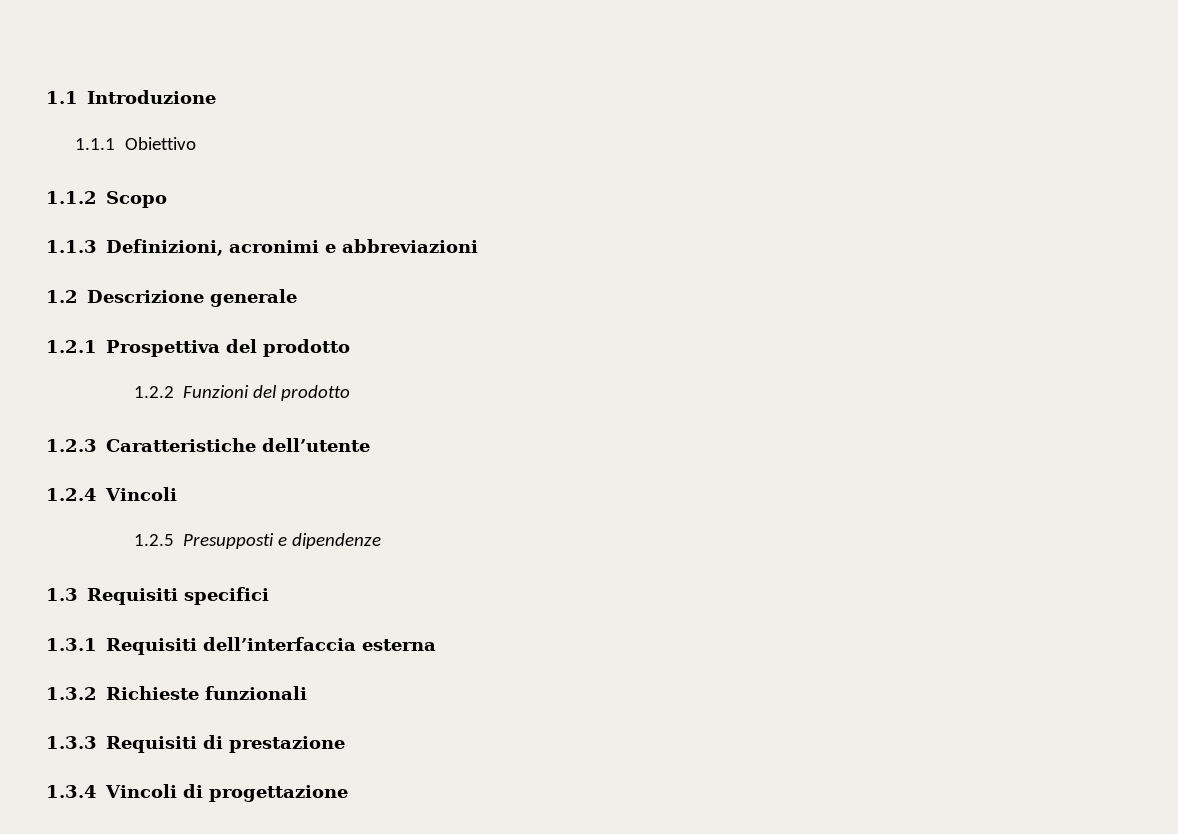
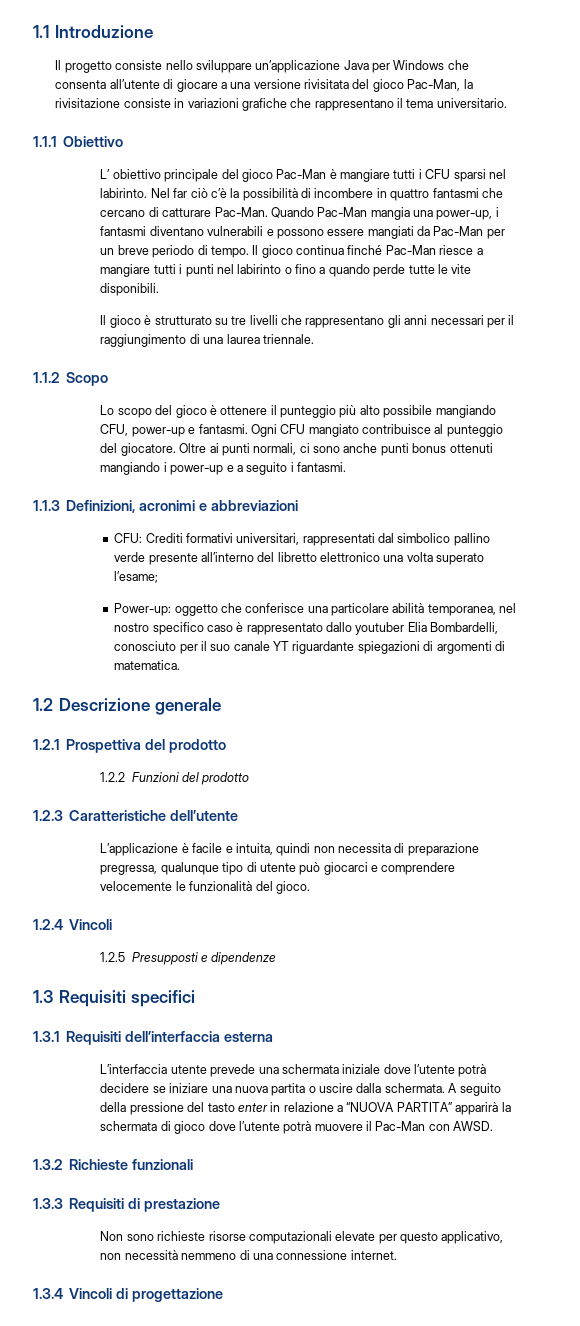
[75,137,196,150] [46,191,168,208] 1.1.1 Obiettivo // 1.1.2 Scopo -> [55,60,469,73] [55,79,473,92] [55,98,507,111] [33,136,124,147] [100,169,506,182] [100,188,503,201] [100,207,499,220] [100,226,505,239] [100,245,483,258] [100,264,472,277] [100,283,160,296] [100,315,515,328] [100,334,314,347] [33,372,109,386] [100,405,496,418] [100,424,503,437] [100,443,493,456] [100,462,347,475] Il progetto consiste nello sviluppare un’applicazione Java per Windows che consenta all’utente di giocare a una versione rivisitata del gioco Pac-Man, la rivisitazione consiste in variazioni grafiche che rappresentano il tema universitario. // 1.1.1 Obiettivo // L’ obiettivo principale del gioco Pac-Man è mangiare tutti i CFU sparsi nel labirinto. Nel far ciò c’è la possibilità di incombere in quattro fantasmi che cercano di catturare Pac-Man. Quando Pac-Man mangia una power-up, i fantasmi diventano vulnerabili e possono essere mangiati da Pac-Man per un breve periodo di tempo. Il gioco continua finché Pac-Man riesce a mangiare tutti i punti nel labirinto o fino a quando perde tutte le vite disponibili. // Il gioco è strutturato su tre livelli che rappresentano gli anni necessari per il raggiungimento di una laurea triennale. // 1.1.2 Scopo // Lo scopo del gioco è ottenere il punteggio più alto possibile mangiando CFU, power-up e fantasmi. Ogni CFU mangiato contribuisce al punteggio del giocatore. Oltre ai punti normali, ci sono anche punti bonus ottenuti mangiando i power-up e a seguito i fantasmi.
(479, 246) none -> [114,533,490,546] [114,552,485,565] [114,571,159,583] [114,603,517,616] [114,622,499,635] [114,641,505,654] [114,660,181,670] // CFU: Crediti formativi universitari, rappresentati dal simbolico pallino verde presente all’interno del libretto elettronico una volta superato l’esame; // Power-up: oggetto che conferisce una particolare abilità temporanea, nel nostro specifico caso è rappresentato dallo youtuber Elia Bombardelli, conosciuto per il suo canale YT riguardante spiegazioni di argomenti di matematica.
(371, 445) none -> [100,843,479,856] [100,862,456,875] [100,881,310,894] // L’applicazione è facile e intuita, quindi non necessita di preparazione pregressa, qualunque tipo di utente può giocarci e comprendere velocemente le funzionalità del gioco.
(437, 645) none -> [100,1064,487,1077] [100,1083,501,1096] [100,1102,511,1115] [100,1121,494,1134] // L’interfaccia utente prevede una schermata iniziale dove l’utente potrà decidere se iniziare una nuova partita o uscire dalla schermata. A seguito della pressione del tasto enter in relazione a “NUOVA PARTITA” apparirà la schermata di gioco dove l’utente potrà muovere il Pac-Man con AWSD.
(346, 744) none -> [100,1231,504,1244] [100,1250,397,1260] // Non sono richieste risorse computazionali elevate per questo applicativo, non necessità nemmeno di una connessione internet.

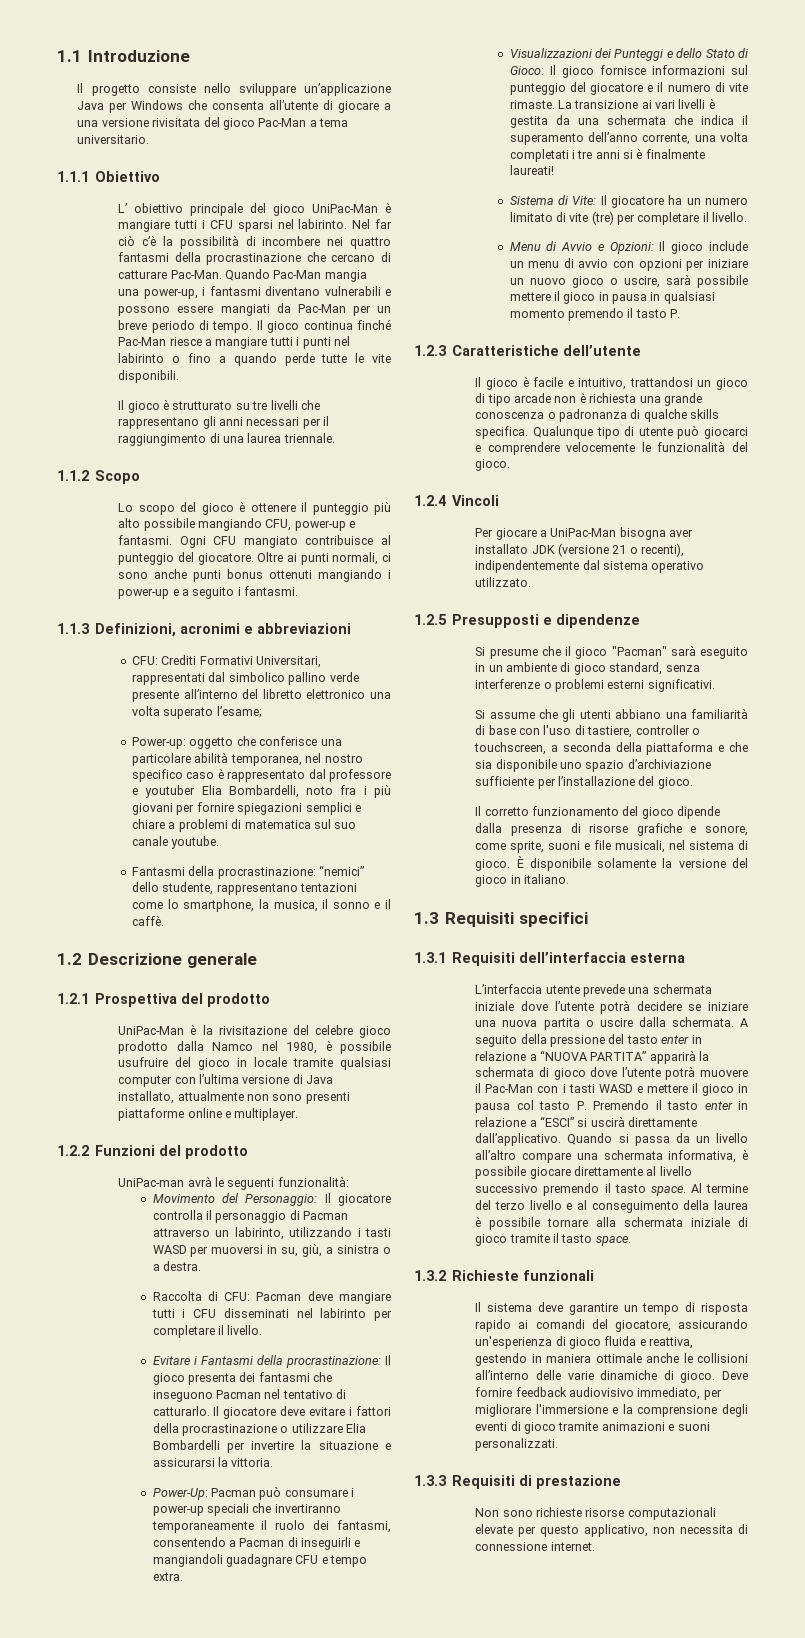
[407,79,473,91] [55,98,404,111] Pac-Man, la rivisitazione consiste in variazioni grafiche che rappresentano il -> [258,118,317,127] Pac-Man a
[276,169,327,179] Pac-Man -> [312,204,379,213] UniPac-Man
[376,188,387,198] in -> [327,237,344,246] nei
(479, 193) none -> [174,252,302,265] della procrastinazione
[185,533,300,545] formativi universitari, -> [199,656,322,668] Formativi Universitari,
[326,622,499,635] [114,641,505,654] [114,660,181,670] dallo youtuber Elia Bombardelli, conosciuto per il suo canale YT riguardante spiegazioni di argomenti di matematica. -> [308,769,391,782] [132,785,391,798] [132,802,361,815] [132,819,357,832] [132,836,220,849] [132,865,365,879] [132,882,358,895] [132,899,391,912] [132,915,165,926] dal professore e youtuber Elia Bombardelli, noto fra i più giovani per fornire spiegazioni semplici e chiare a problemi di matematica sul suo canale youtube. // Fantasmi della procrastinazione: “nemici” dello studente, rappresentano tentazioni come lo smartphone, la musica, il sonno e il caffè.
[100,772,250,785] 1.2.2 Funzioni del prodotto -> [118,1024,391,1038] [118,1040,391,1054] [118,1057,391,1070] [118,1074,334,1087] [118,1091,350,1104] [118,1108,299,1121] [57,1145,249,1159] [118,1176,349,1190] [152,1193,391,1206] [152,1210,349,1223] [152,1227,391,1240] [152,1244,392,1257] [152,1261,201,1271] [152,1291,391,1304] [151,1308,392,1321] [152,1325,263,1338] [152,1355,392,1368] [152,1372,333,1385] [152,1389,347,1402] [152,1406,391,1419] [152,1423,367,1436] [152,1440,391,1453] [152,1457,274,1467] [152,1486,355,1500] [152,1503,341,1516] [151,1520,391,1533] [152,1537,361,1550] [152,1554,368,1567] [152,1572,183,1581] [509,48,748,61] [509,65,748,78] [509,82,748,95] [509,98,715,109] [509,115,748,128] [509,132,748,145] [509,148,705,162] [509,165,554,175] [509,195,748,208] [509,211,748,225] [509,241,748,254] [509,258,748,271] [509,274,748,288] [509,291,715,304] [509,308,681,321] UniPac-Man è la rivisitazione del celebre gioco prodotto dalla Namco nel 1980, è possibile usufruire del gioco in locale tramite qualsiasi computer con l’ultima versione di Java installato, attualmente non sono presenti piattaforme online e multiplayer. // 1.2.2 Funzioni del prodotto // UniPac-man avrà le seguenti funzionalità: // Movimento del Personaggio: Il giocatore controlla il personaggio di Pacman attraverso un labirinto, utilizzando i tasti WASD per muoversi in su, giù, a sinistra o a destra. // Raccolta di CFU: Pacman deve mangiare tutti i CFU disseminati nel labirinto per completare il livello. // Evitare i Fantasmi della procrastinazione: Il gioco presenta dei fantasmi che inseguono Pacman nel tentativo di catturarlo. Il giocatore deve evitare i fattori della procrastinazione o utilizzare Elia Bombardelli per invertire la situazione e assicurarsi la vittoria. // Power-Up: Pacman può consumare i power-up speciali che invertiranno temporaneamente il ruolo dei fantasmi, consentendo a Pacman di inseguirli e mangiandoli guadagnare CFU e tempo extra. // Visualizzazioni dei Punteggi e dello Stato di Gioco: Il gioco fornisce informazioni sul punteggio del giocatore e il numero di vite rimaste. La transizione ai vari livelli è gestita da una schermata che indica il superamento dell’anno corrente, una volta completati i tre anni si è finalmente laureati! // Sistema di Vite: Il giocatore ha un numero limitato di vite (tre) per completare il livello. // Menu di Avvio e Opzioni: Il gioco include un menu di avvio con opzioni per iniziare un nuovo gioco o uscire, sarà possibile mettere il gioco in pausa in qualsiasi momento premendo il tasto P.
[100,843,179,856] L’applicazione -> [475,377,518,390] Il gioco
[235,843,479,856] [100,862,219,875] intuita, quindi non necessita di preparazione pregressa, qualunque -> [578,377,748,390] [475,392,702,406] [475,409,720,422] [475,426,593,439] intuitivo, trattandosi un gioco di tipo arcade non è richiesta una grande conoscenza o padronanza di qualche skills specifica. Qualunque
[100,952,277,965] 1.2.5 Presupposti e dipendenze -> [475,527,694,540] [475,543,685,557] [475,560,705,573] [475,577,532,587] [414,614,641,628] [475,645,748,659] [475,662,700,675] [475,679,715,692] [475,708,748,722] [475,725,700,738] [474,742,748,755] [475,759,711,772] [475,776,693,789] [475,806,721,819] [475,823,748,836] [475,840,748,853] [475,856,748,871] [475,874,570,887] Per giocare a UniPac-Man bisogna aver installato JDK (versione 21 o recenti), indipendentemente dal sistema operativo utilizzato. // 1.2.5 Presupposti e dipendenze // Si presume che il gioco "Pacman" sarà eseguito in un ambiente di gioco standard, senza interferenze o problemi esterni significativi. // Si assume che gli utenti abbiano una familiarità di base con l'uso di tastiere, controller o touchscreen, a seconda della piattaforma e che sia disponibile uno spazio d’archiviazione sufficiente per l’installazione del gioco. // Il corretto funzionamento del gioco dipende dalla presenza di risorse grafiche e sonore, come sprite, suoni e file musicali, nel sistema di gioco. È disponibile solamente la versione del gioco in italiano.
[453,1121,494,1131] [33,1159,194,1170] AWSD. // 1.3.2 Richieste funzionali -> [562,1083,748,1096] [475,1100,748,1113] [475,1116,698,1127] [475,1133,748,1146] [475,1149,748,1163] [475,1166,692,1179] [475,1183,748,1196] [475,1200,748,1213] [475,1216,748,1230] [475,1233,631,1246] [414,1270,595,1281] [475,1302,748,1315] [475,1319,748,1332] [475,1336,694,1349] [475,1353,748,1366] [475,1370,748,1383] [475,1387,722,1400] [475,1404,748,1417] [475,1421,710,1434] [475,1438,559,1451] i tasti WASD e mettere il gioco in pausa col tasto P. Premendo il tasto enter in relazione a “ESCI” si uscirà direttamente dall’applicativo. Quando si passa da un livello all’altro compare una schermata informativa, è possibile giocare direttamente al livello successivo premendo il tasto space. Al termine del terzo livello e al conseguimento della laurea è possibile tornare alla schermata iniziale di gioco tramite il tasto space. // 1.3.2 Richieste funzionali // Il sistema deve garantire un tempo di risposta rapido ai comandi del giocatore, assicurando un'esperienza di gioco fluida e reattiva, gestendo in maniera ottimale anche le collisioni all’interno delle varie dinamiche di gioco. Deve fornire feedback audiovisivo immediato, per migliorare l'immersione e la comprensione degli eventi di gioco tramite animazioni e suoni personalizzati.
[124,1250,397,1260] [33,1288,224,1302] necessità nemmeno di una connessione internet. // 1.3.4 Vincoli di progettazione -> [680,1524,748,1534] [475,1542,595,1551] necessita di connessione internet.

